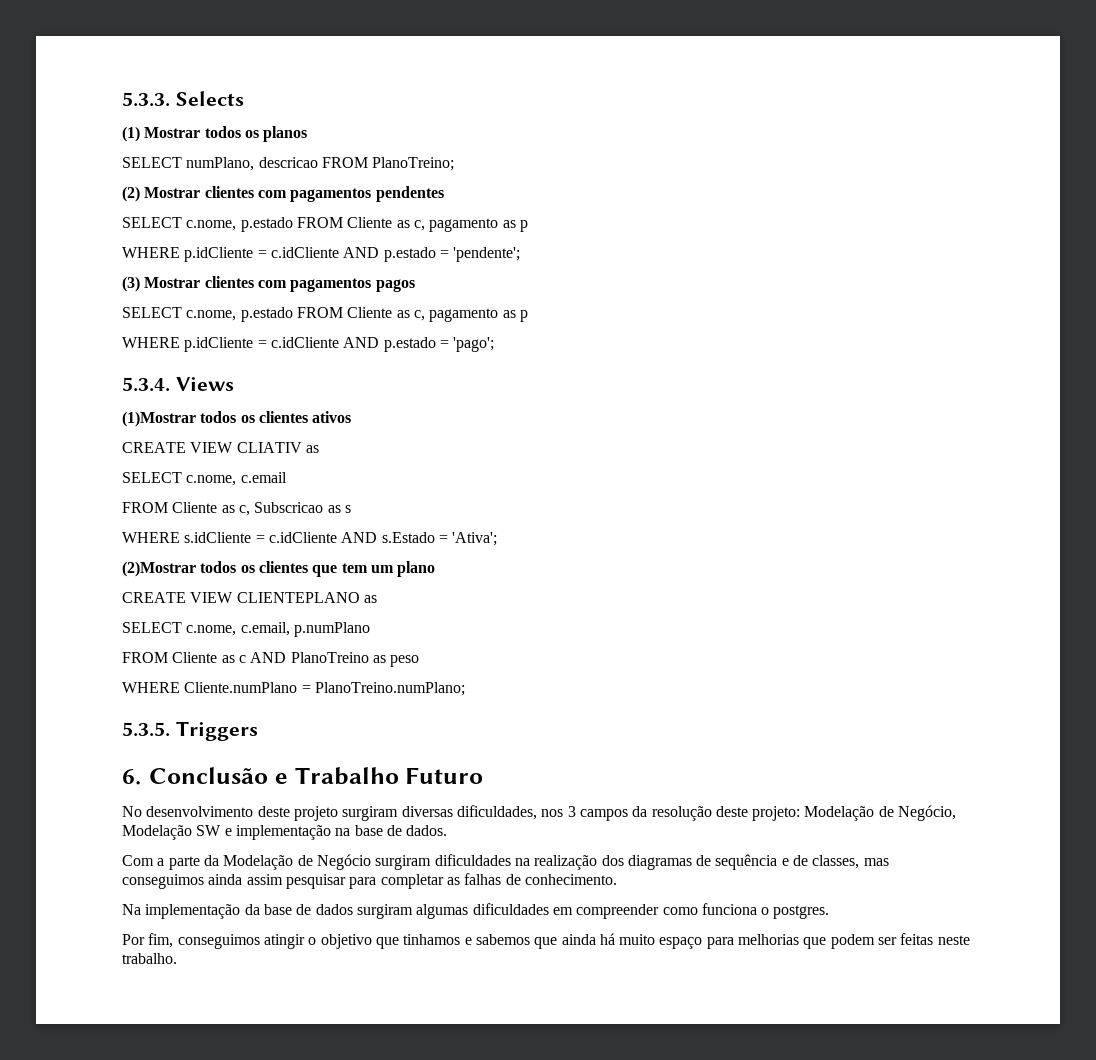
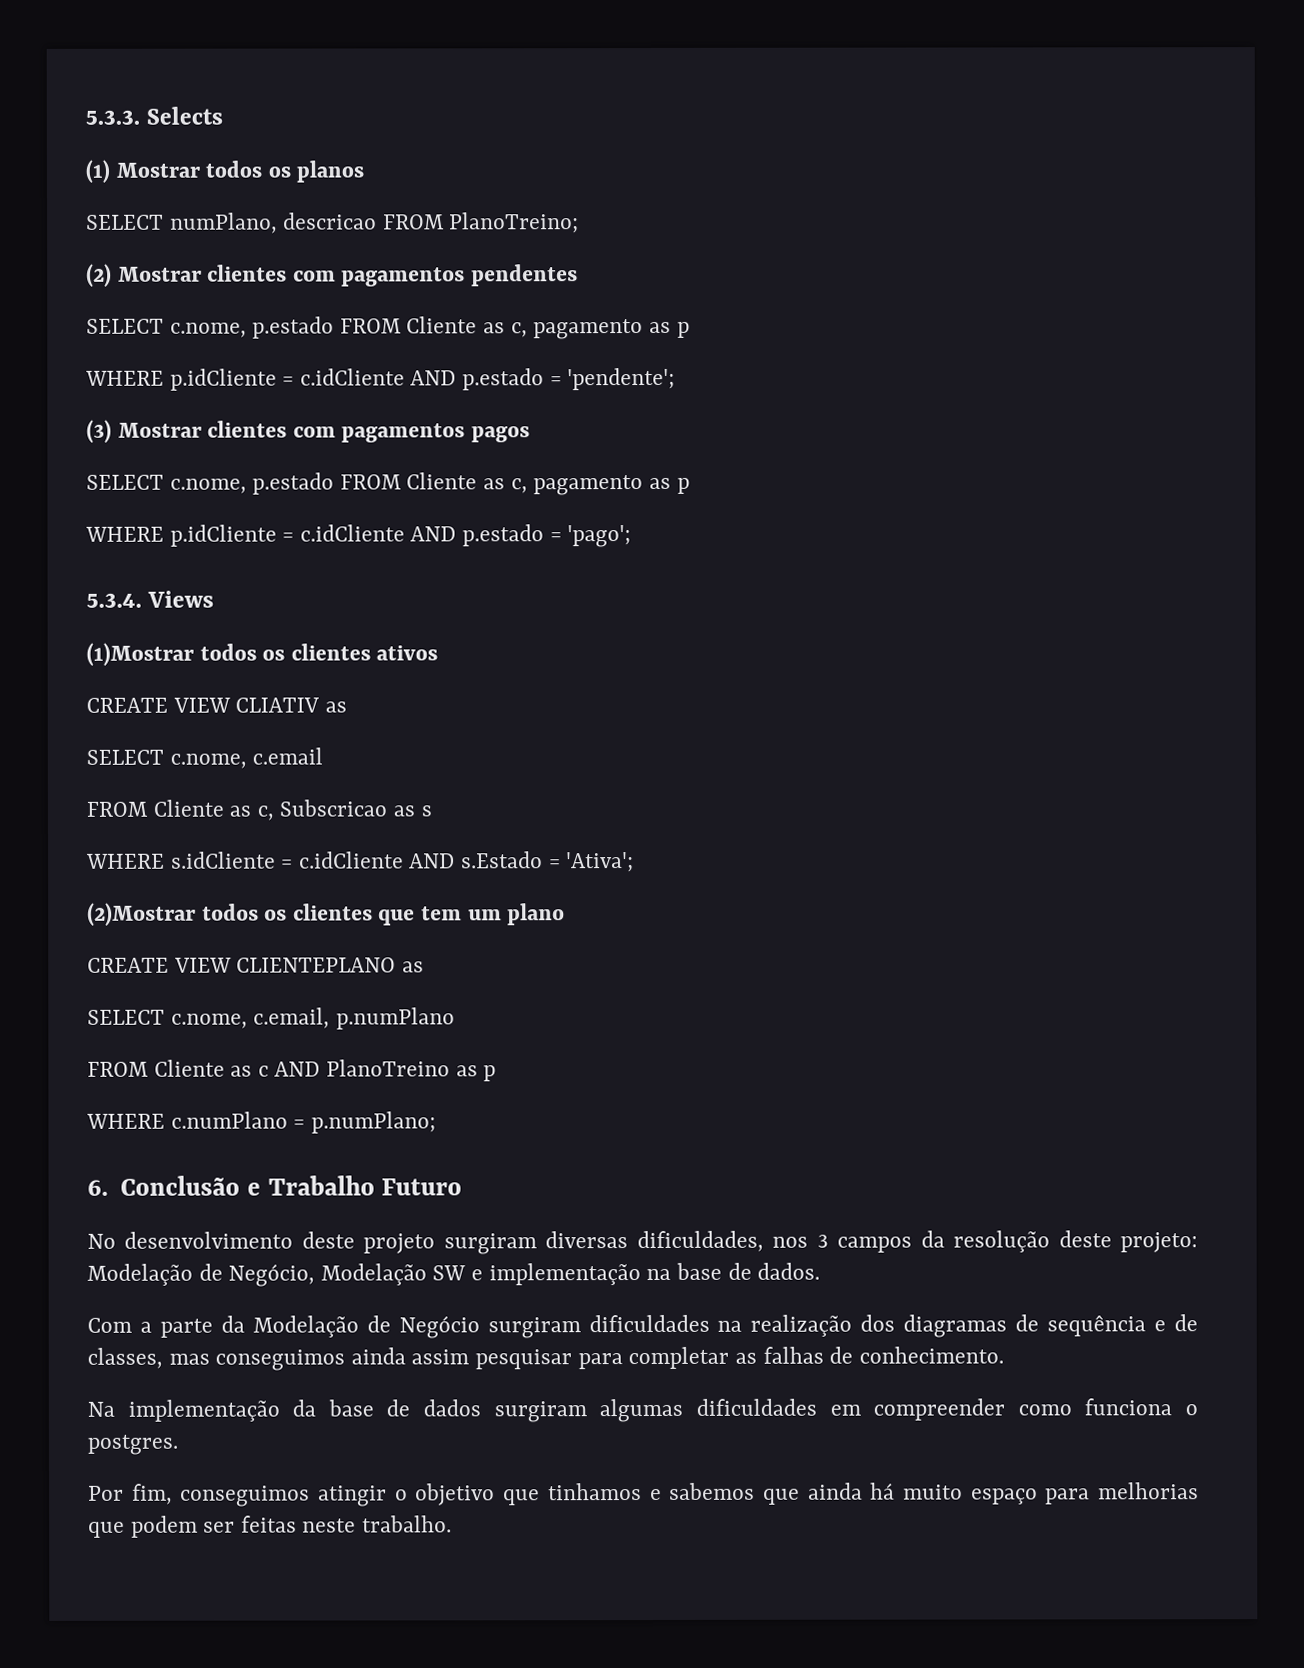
[390,655,420,667] [122,682,465,696] [122,721,258,741] peso // WHERE Cliente.numPlano = PlanoTreino.numPlano; // 5.3.5. Triggers -> [483,1065,497,1082] [86,1111,436,1134] p // WHERE c.numPlano = p.numPlano;

